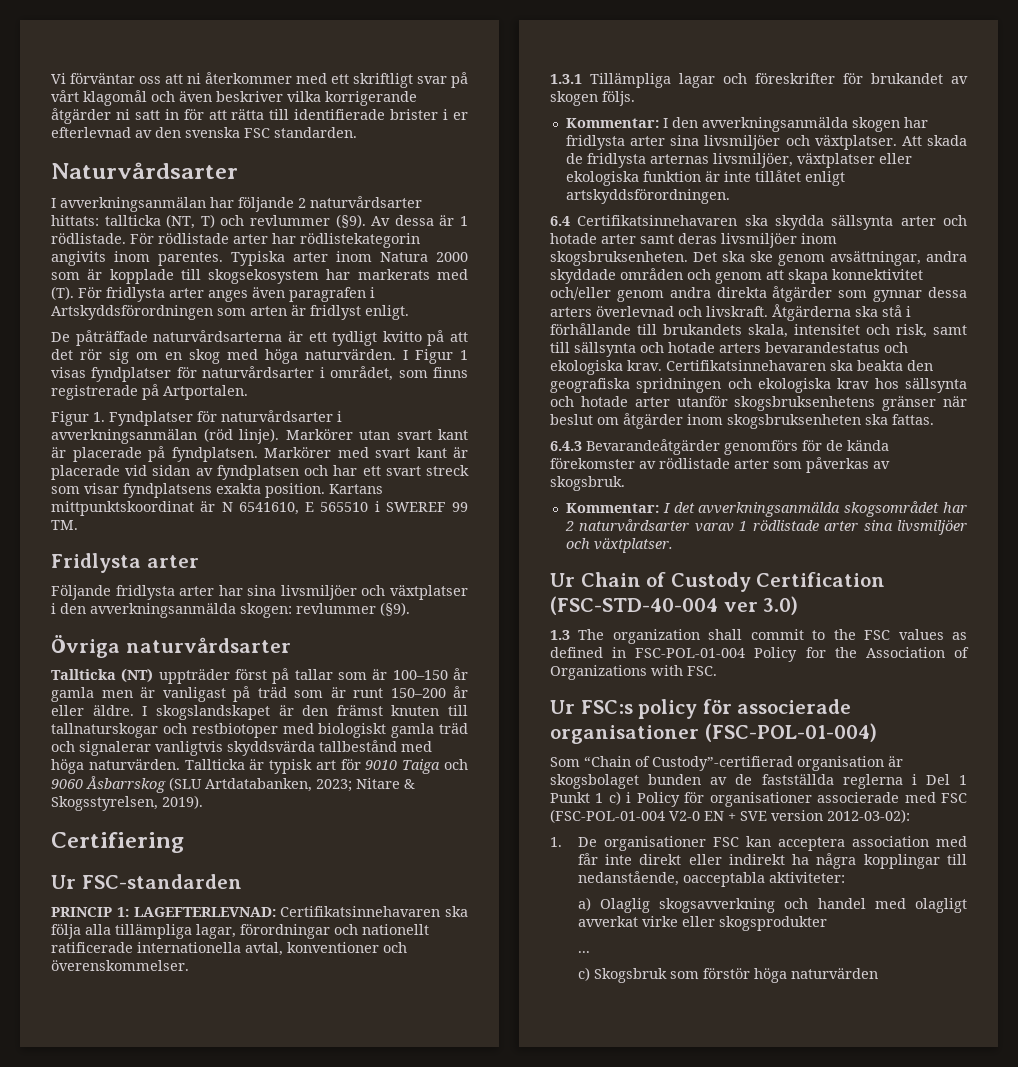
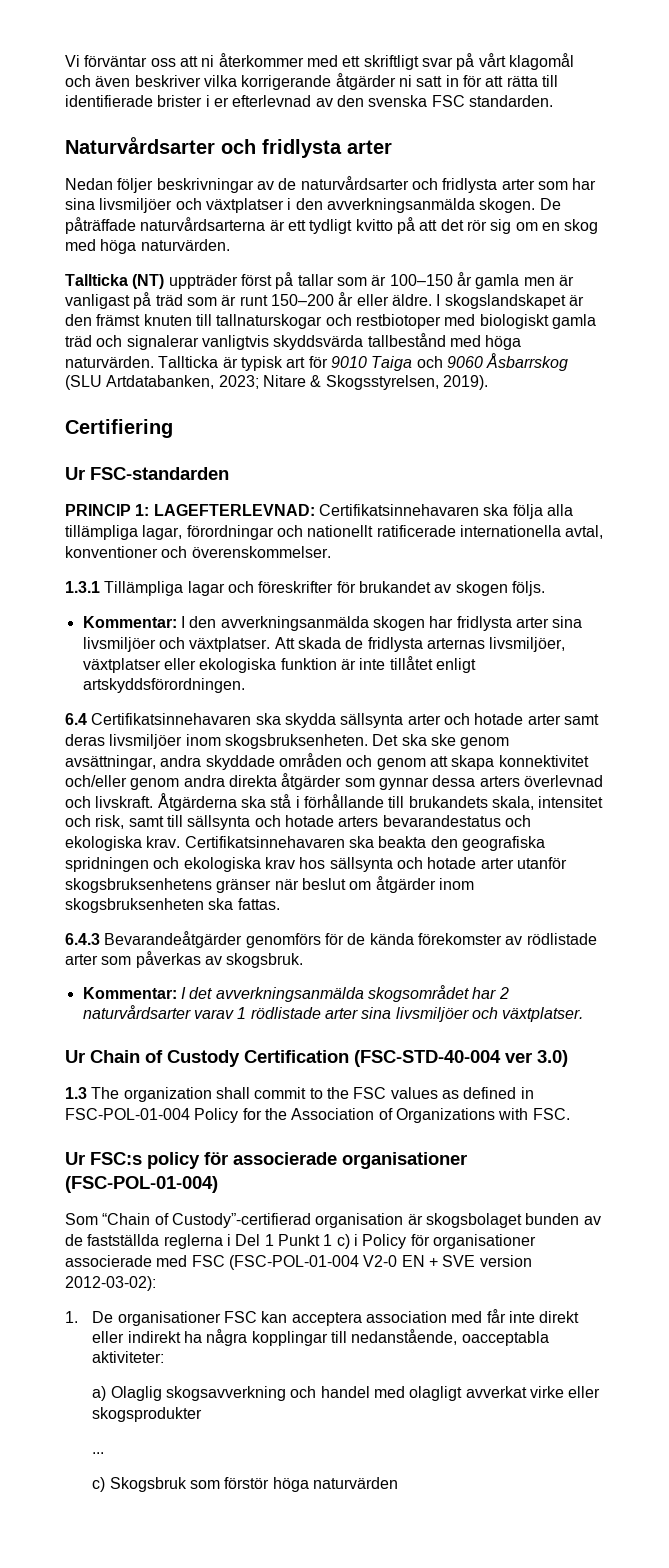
[51,196,422,212] [51,214,469,229] [51,233,420,248] [51,251,468,266] [51,269,468,284] [51,286,375,302] [51,305,409,320] // I avverkningsanmälan har följande 2 naturvårdsarter hittats: tallticka (NT, T) och revlummer (§9). Av dessa är 1 rödlistade. För rödlistade arter har rödlistekategorin angivits inom parentes. Typiska arter inom Natura 2000 som är kopplade till skogsekosystem har markerats med (T). För fridlysta arter anges även paragrafen i Artskyddsförordningen som arten är fridlyst enligt. // -> [221,139,392,158] [65,176,597,193] [65,198,536,213] och fridlysta arter // Nedan följer beskrivningar av de naturvårdsarter och fridlysta arter som har sina livsmiljöer och växtplatser i den avverkningsanmälda skogen.
[403,349,468,364] [51,366,469,382] [51,384,248,400] [51,410,342,426] [51,428,468,444] [51,446,468,462] [51,465,470,480] [51,483,383,498] [51,501,468,516] [51,520,78,530] [51,553,199,573] [51,585,468,600] [51,602,410,618] [51,635,291,658] I Figur 1 visas fyndplatser för naturvårdsarter i området, som finns registrerade på Artportalen. // Figur 1. Fyndplatser för naturvårdsarter i avverkningsanmälan (röd linje). Markörer utan svart kant är placerade på fyndplatsen. Markörer med svart kant är placerade vid sidan av fyndplatsen och har ett svart streck som visar fyndplatsens exakta position. Kartans mittpunktskoordinat är N 6541610, E 565510 i SWEREF 99 TM. // Fridlysta arter // Följande fridlysta arter har sina livsmiljöer och växtplatser i den avverkningsanmälda skogen: revlummer (§9). // Övriga naturvårdsarter -> (230, 245) none

